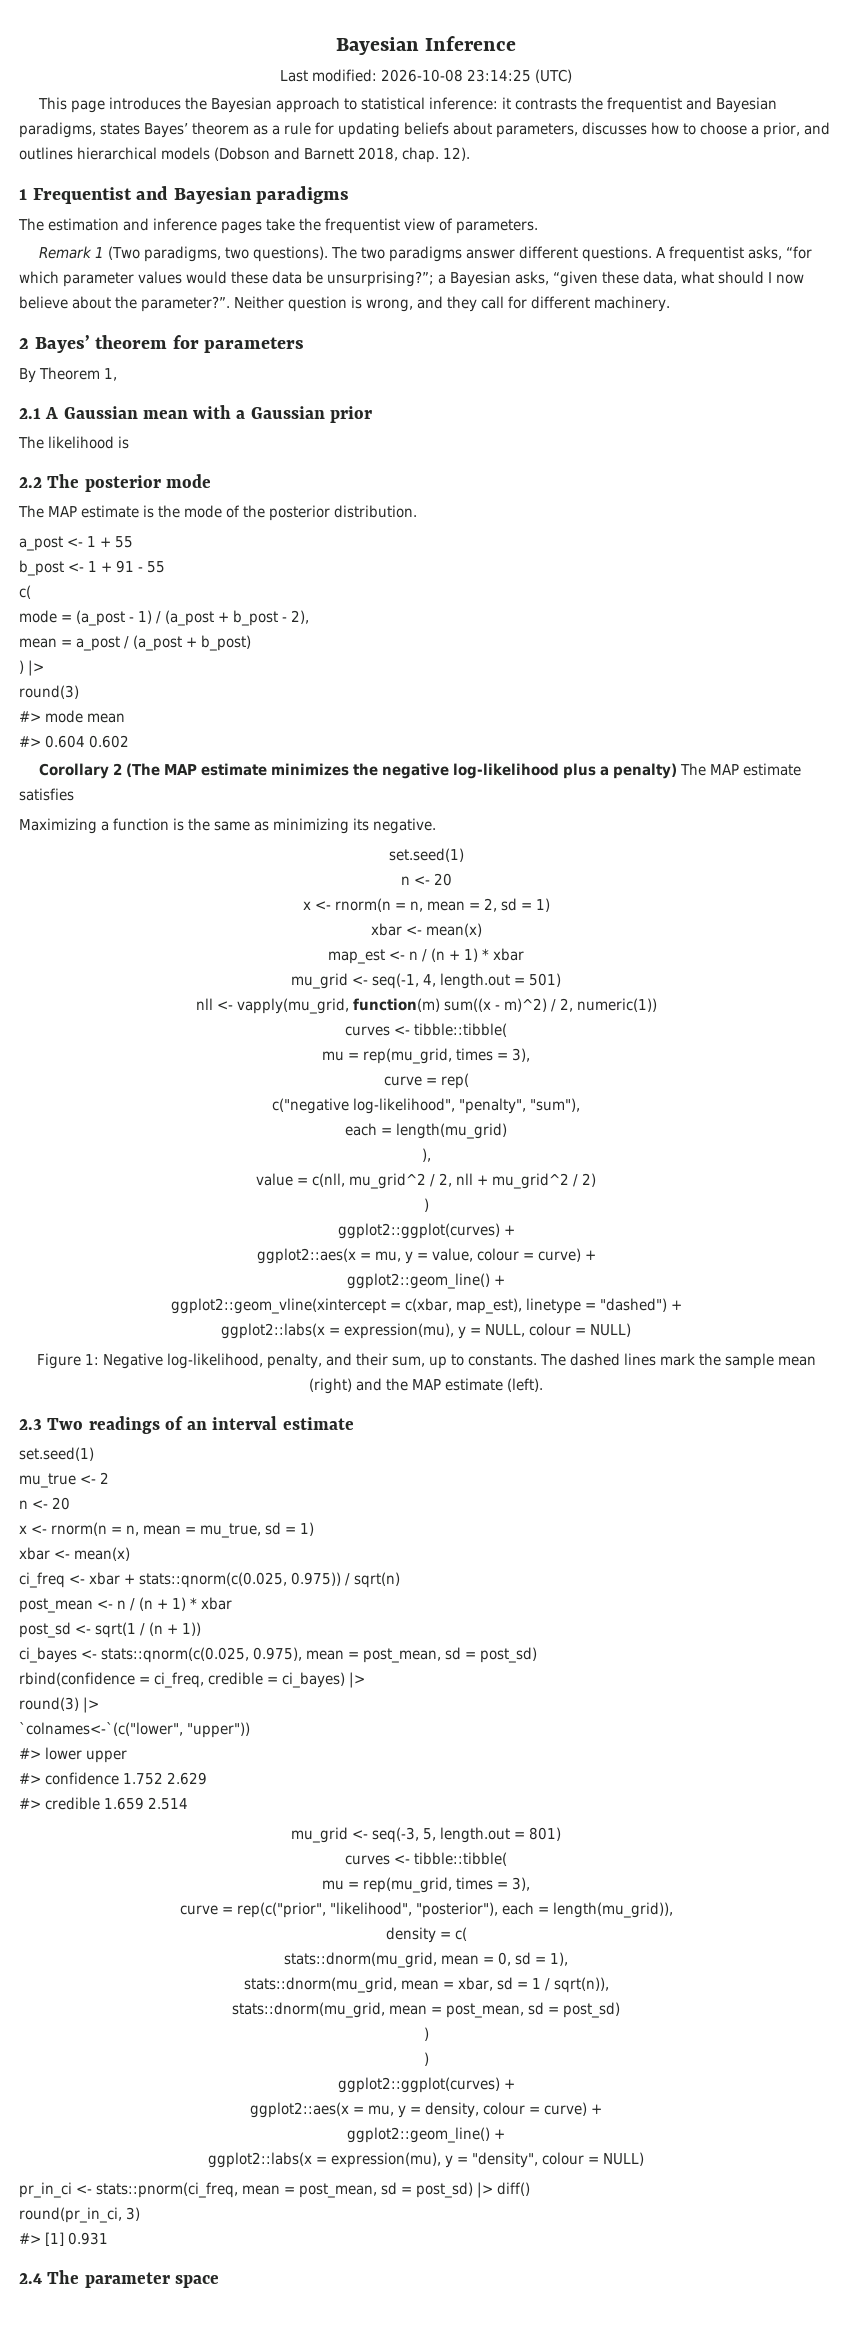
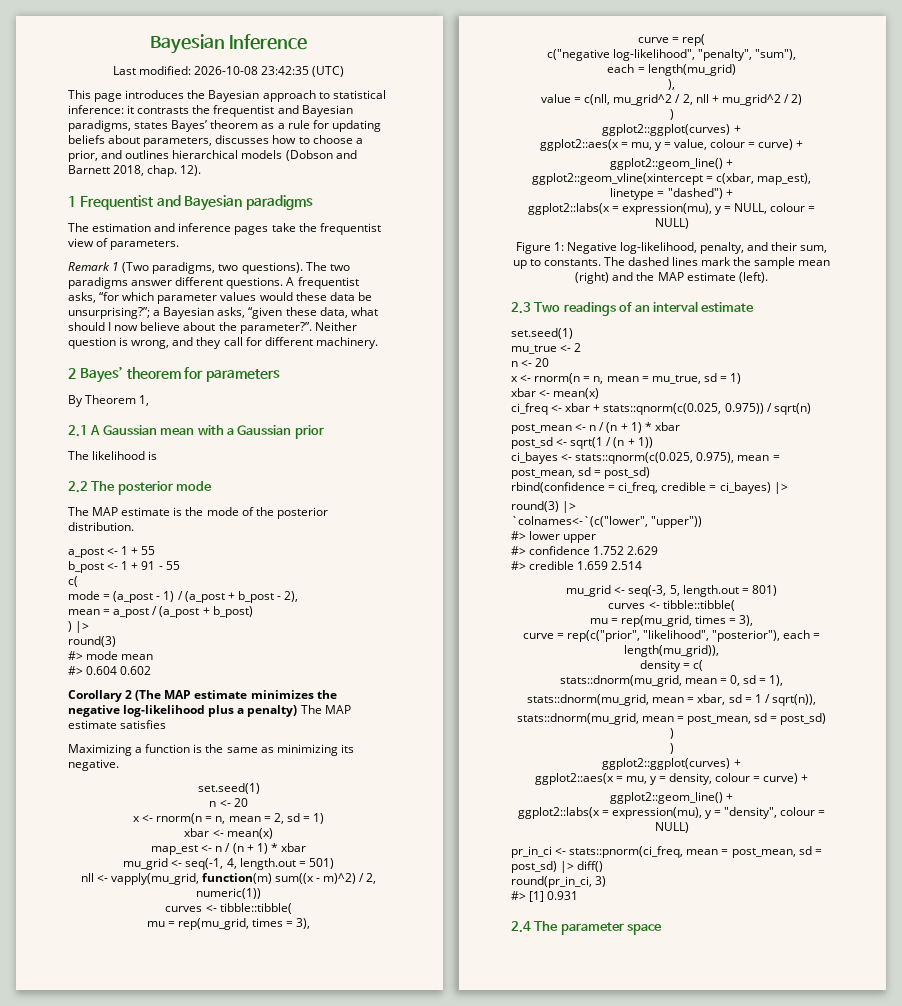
[467,69,531,82] 23:14:25 -> [261,66,310,75] 23:42:35

